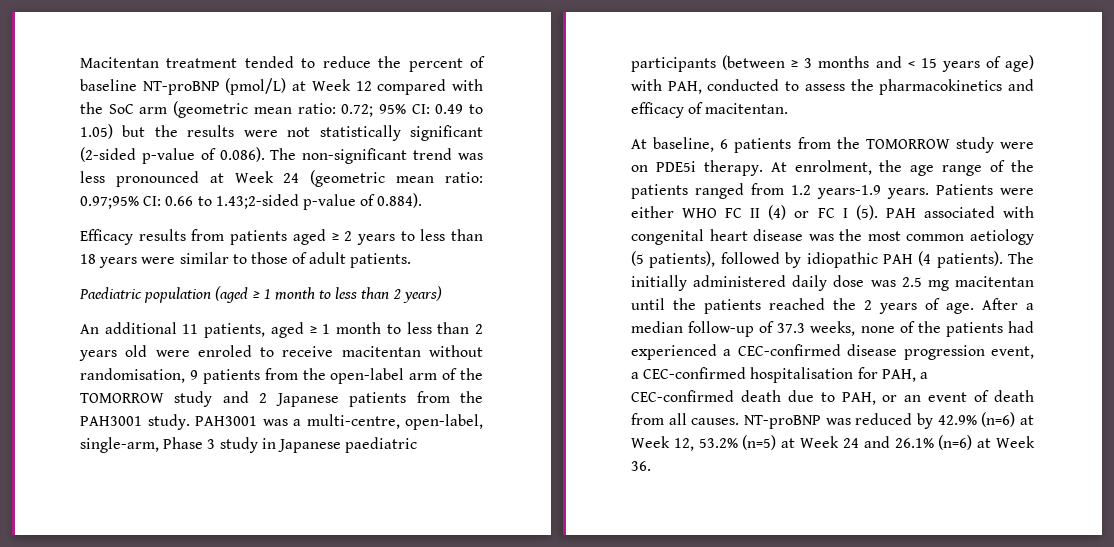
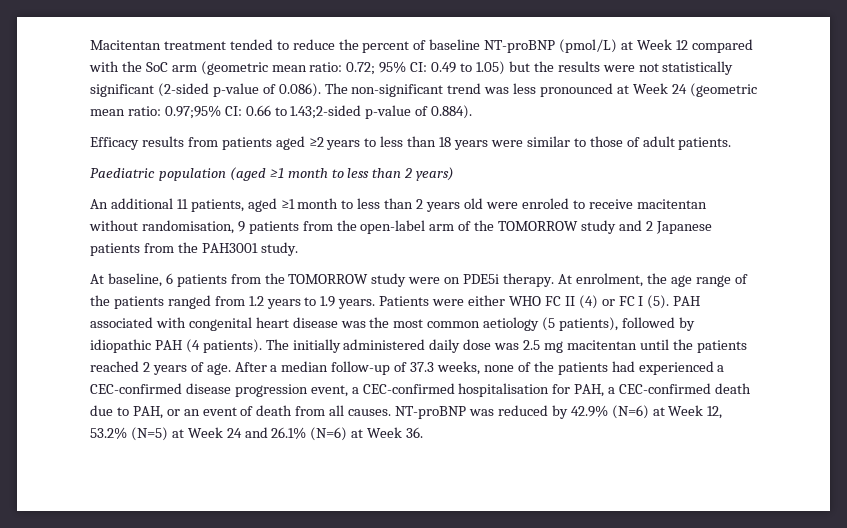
[331,231,353,241] ≥ 2 -> [308,137,324,147] ≥2
[252,289,271,299] ≥ 1 -> [269,168,284,178] ≥1
[309,324,331,334] ≥ 1 -> [280,199,295,209] ≥1
[195,414,483,430] [80,437,418,453] [631,55,1034,72] [631,79,1034,95] [631,102,789,118] PAH3001 was a multi-centre, open-label, single-arm, Phase 3 study in Japanese paediatric participants (between ≥ 3 months and < 15 years of age) with PAH, conducted to assess the pharmacokinetics and efficacy of macitentan. -> (298, 249) none
[817,185,881,199] years-1.9 -> [266,296,336,309] years to 1.9
[833,298,856,310] the -> (139, 366) none
[981,412,1016,427] (n=6) -> [611,405,649,419] (N=6)
[742,435,777,450] (n=5) -> [130,427,168,441] (N=5)
[938,435,973,450] (n=6) -> [310,427,348,441] (N=6)

